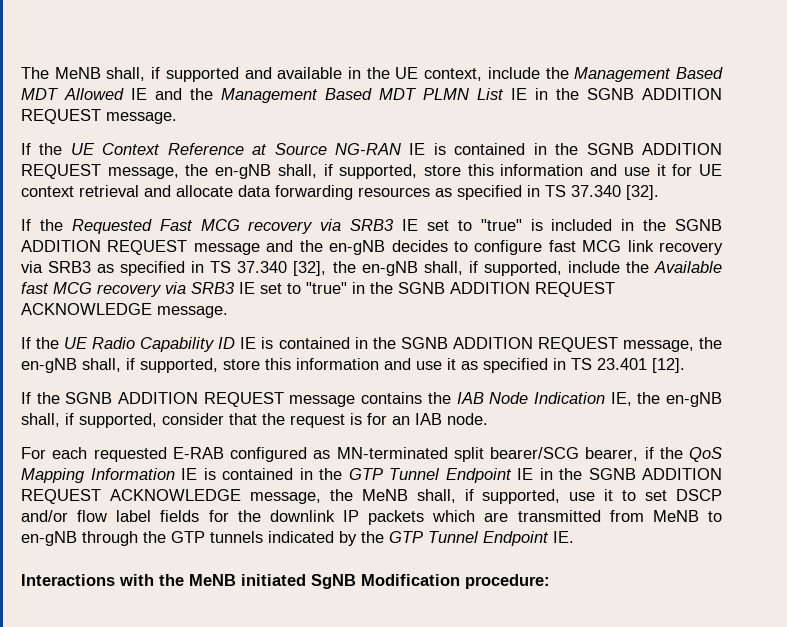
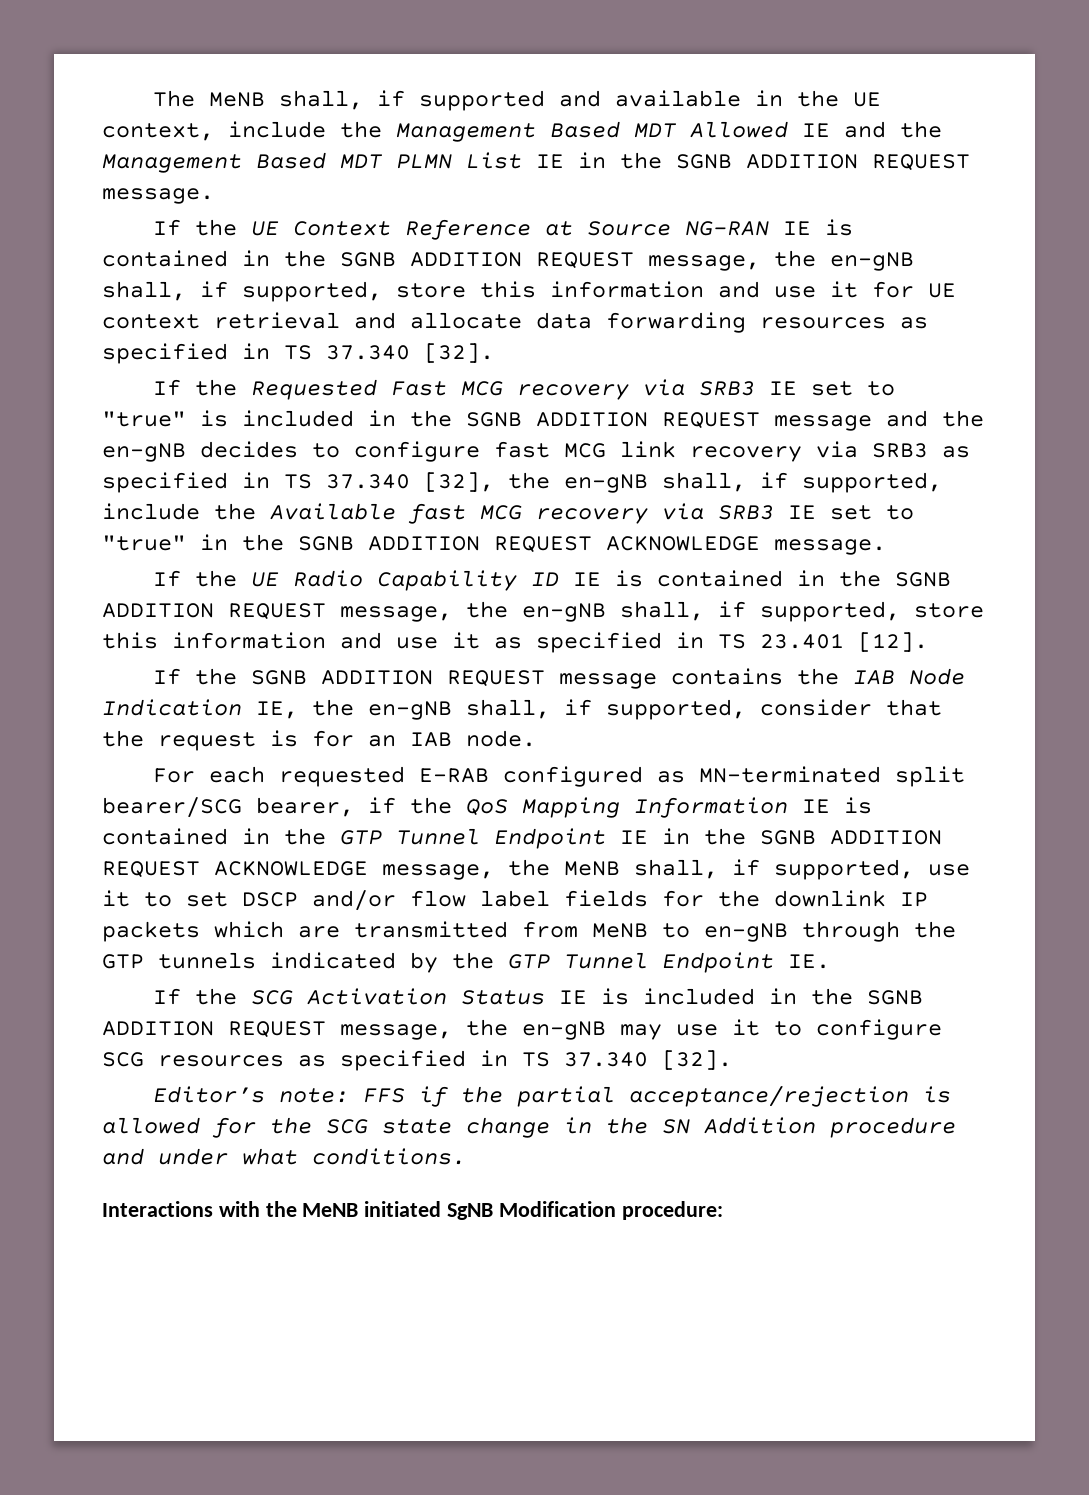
(574, 537) none -> [152,988,923,1005] [102,1019,942,1040] [102,1050,732,1071] [152,1086,951,1107] [102,1117,956,1138] [102,1148,466,1165] // If the SCG Activation Status IE is included in the SGNB ADDITION REQUEST message, the en-gNB may use it to configure SCG resources as specified in TS 37.340 [32]. // Editor’s note: FFS if the partial acceptance/rejection is allowed for the SCG state change in the SN Addition procedure and under what conditions.

